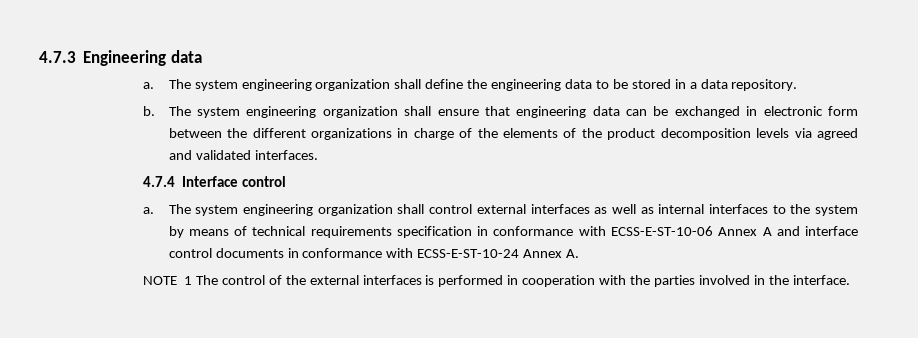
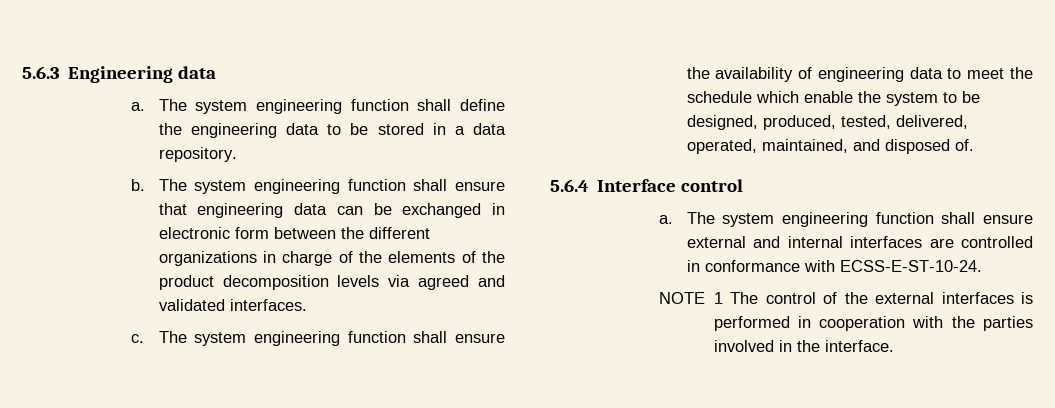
[39,51,76,63] 4.7.3 -> [22,66,60,79] 5.6.3
[315,79,391,91] organization -> [350,99,409,111] function
[322,106,398,118] organization -> [347,179,406,191] function
[142,176,175,187] 4.7.4 -> [131,331,506,346] [686,67,1033,82] [686,91,980,106] [686,115,968,130] [686,139,974,154] [550,179,589,192] c. The system engineering function shall ensure the availability of engineering data to meet the schedule which enable the system to be designed, produced, tested, delivered, operated, maintained, and disposed of. // 5.6.4
[317,204,858,216] [168,226,858,238] [168,248,580,258] organization shall control external interfaces as well as internal interfaces to the system by means of technical requirements specification in conformance with ECSS-E-ST-10-06 Annex A and interface control documents in conformance with ECSS-E-ST-10-24 Annex A. -> [875,212,1033,224] [686,236,1033,248] [686,260,982,272] function shall ensure external and internal interfaces are controlled in conformance with ECSS-E-ST-10-24.

